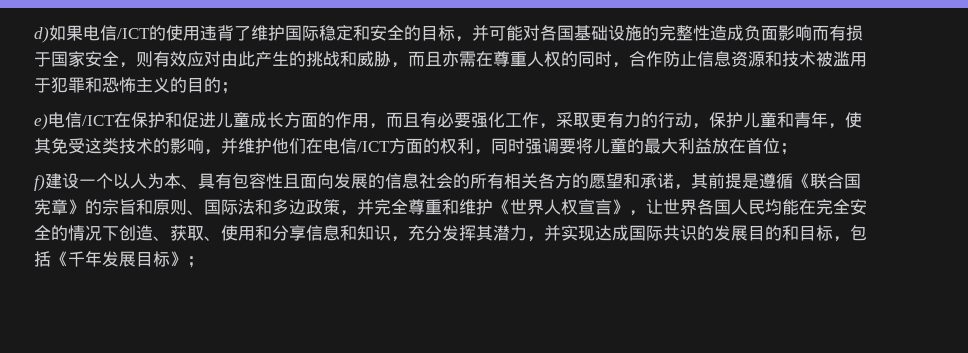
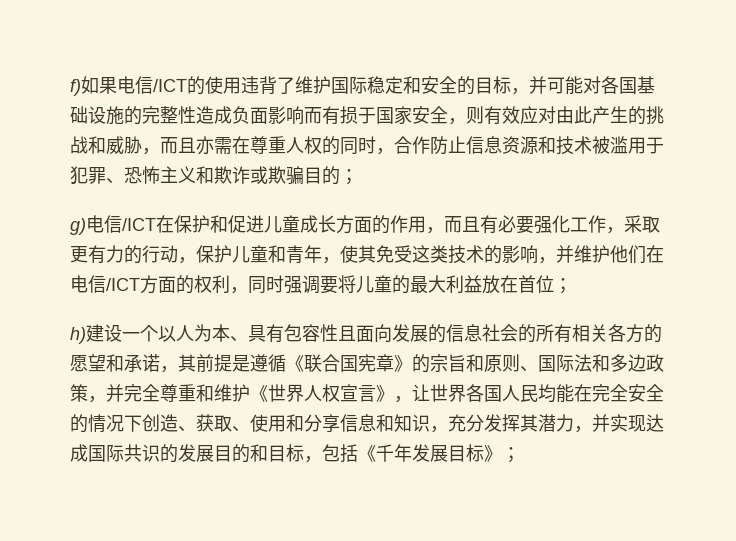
[34,27,49,43] d) -> [70,79,81,96] f)
[85,77,102,93] 和 -> [106,178,124,184] 、
[170,77,187,93] 的 -> [196,166,304,185] 和欺诈或欺骗
[34,114,48,130] e) -> [70,218,86,235] g)
[34,175,45,191] f) -> [70,327,86,344] h)

